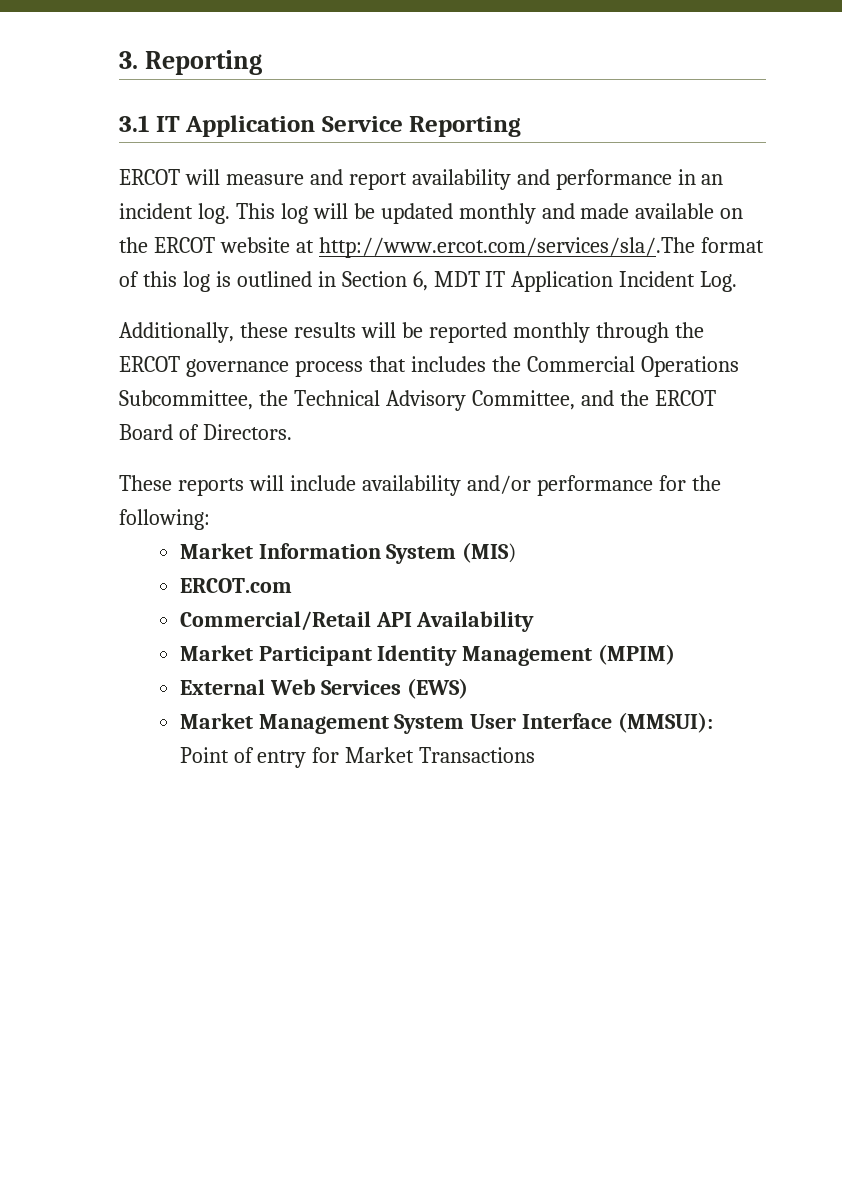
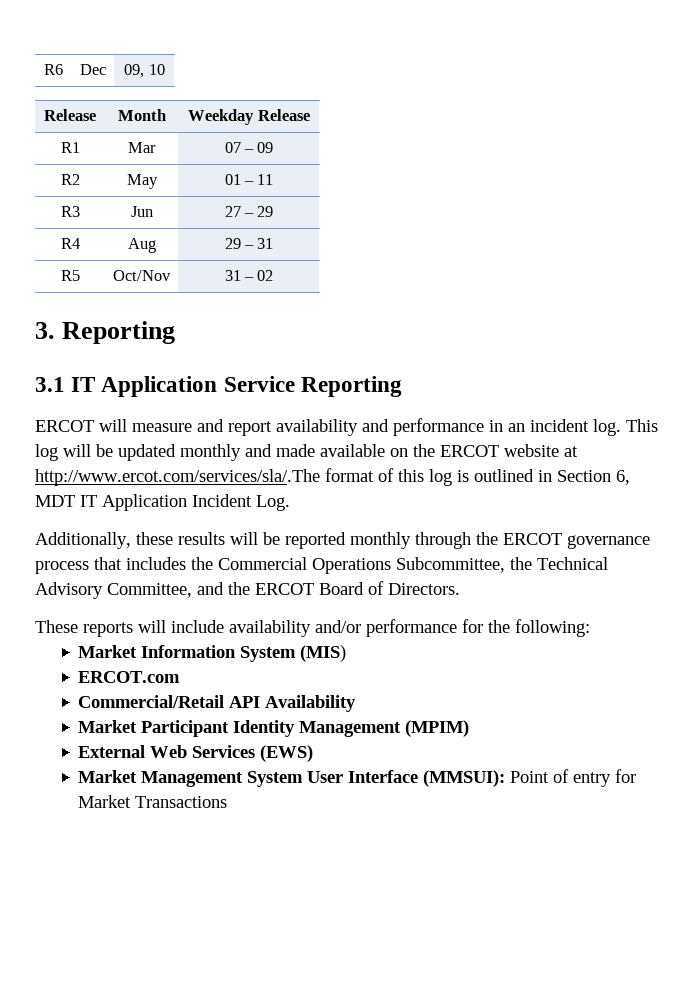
(119, 60) none -> [44,64,63,75] [80,64,106,75] [124,64,165,78] [44,109,96,121] [117,109,166,121] [188,109,310,125] [60,142,80,153] [127,142,156,153] [224,142,274,153] [60,174,80,185] [126,174,158,189] [224,174,274,185] [60,206,80,217] [130,206,153,217] [224,206,274,217] [60,238,80,249] [127,238,156,253] [224,238,274,249] [60,270,80,281] [113,270,171,281] [224,270,274,281] R6 | Dec | 09, 10 // Release | Month | Weekday Release // R1 | Mar | 07 – 09 // R2 | May | 01 – 11 // R3 | Jun | 27 – 29 // R4 | Aug | 29 – 31 // R5 | Oct/Nov | 31 – 02 //

